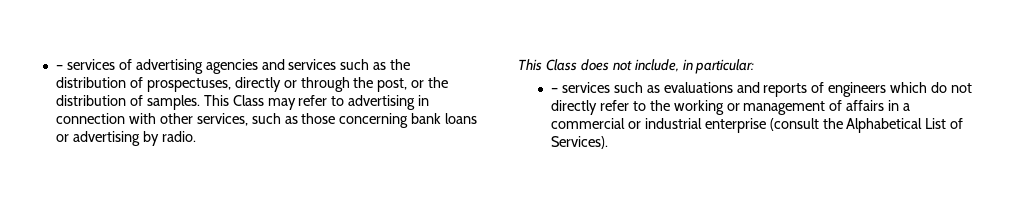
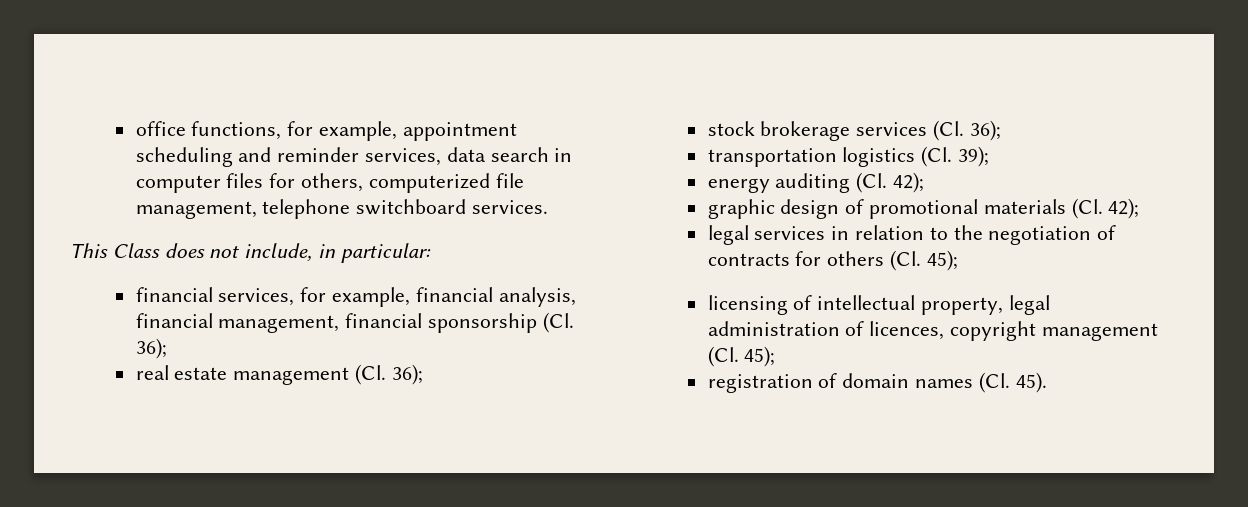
[55,59,411,74] [55,77,449,92] [55,95,430,110] [55,113,478,128] [55,131,196,146] – services of advertising agencies and services such as the distribution of prospectuses, directly or through the post, or the distribution of samples. This Class may refer to advertising in connection with other services, such as those concerning bank loans or advertising by radio. -> [135,121,517,141] [135,147,573,167] [135,173,524,193] [135,199,548,219] office functions, for example, appointment scheduling and reminder services, data search in computer files for others, computerized file management, telephone switchboard services.
[550,82,973,97] [550,100,911,115] [550,118,964,133] [550,136,608,149] – services such as evaluations and reports of engineers which do not directly refer to the working or management of affairs in a commercial or industrial enterprise (consult the Alphabetical List of Services). -> [135,287,576,307] [135,312,574,333] [135,338,167,359] [135,364,423,385] [707,120,1001,141] [707,146,989,167] [707,172,924,193] [707,198,1140,219] [707,225,1117,245] [707,250,958,271] [707,295,1050,315] [707,321,1158,341] [707,346,776,367] [707,372,1047,393] financial services, for example, financial analysis, financial management, financial sponsorship (Cl. 36); // real estate management (Cl. 36); // stock brokerage services (Cl. 36); // transportation logistics (Cl. 39); // energy auditing (Cl. 42); // graphic design of promotional materials (Cl. 42); // legal services in relation to the negotiation of contracts for others (Cl. 45); // licensing of intellectual property, legal administration of licences, copyright management (Cl. 45); // registration of domain names (Cl. 45).

